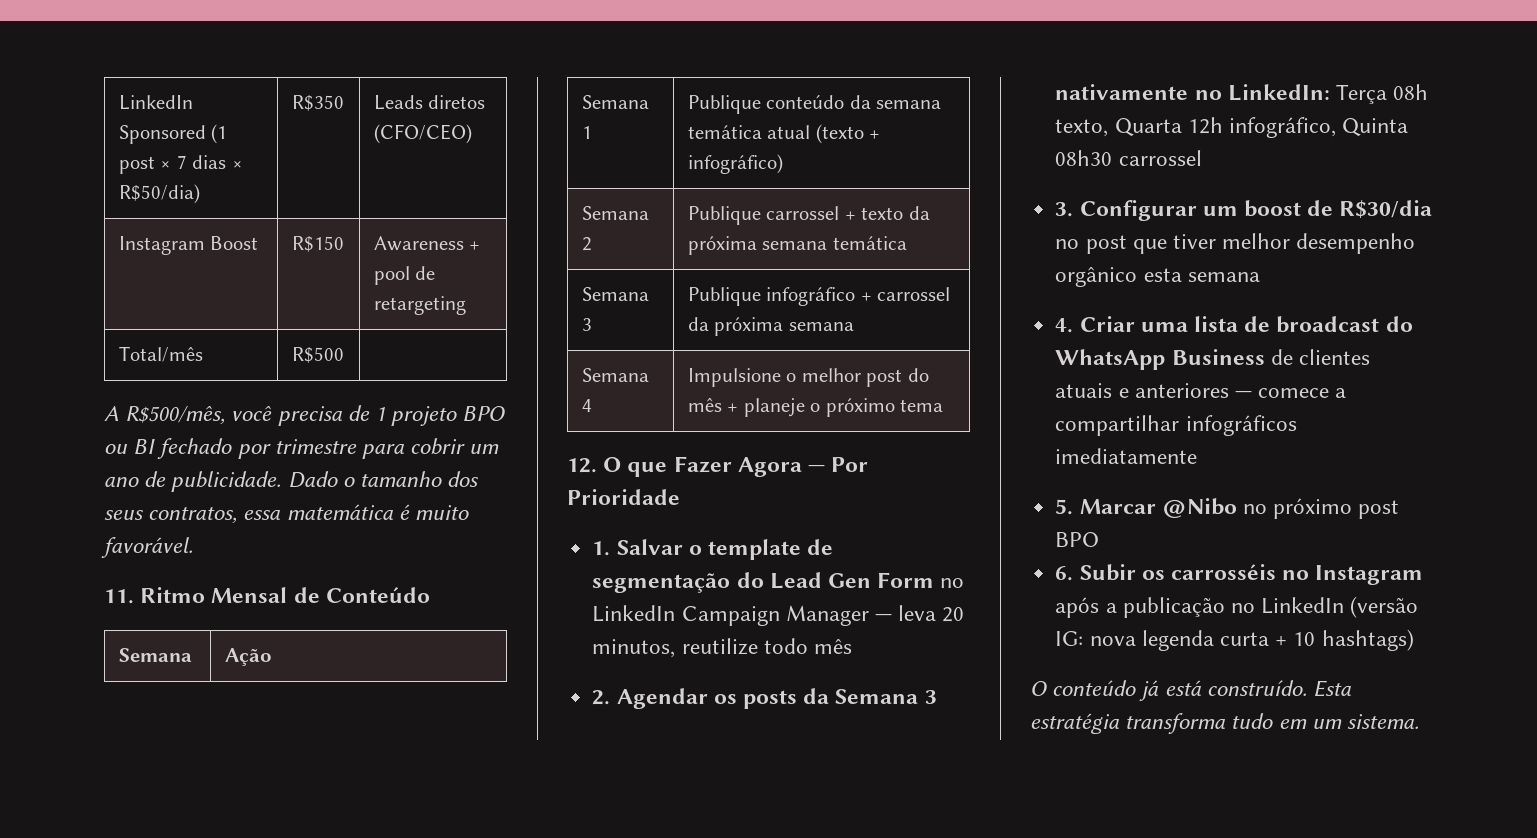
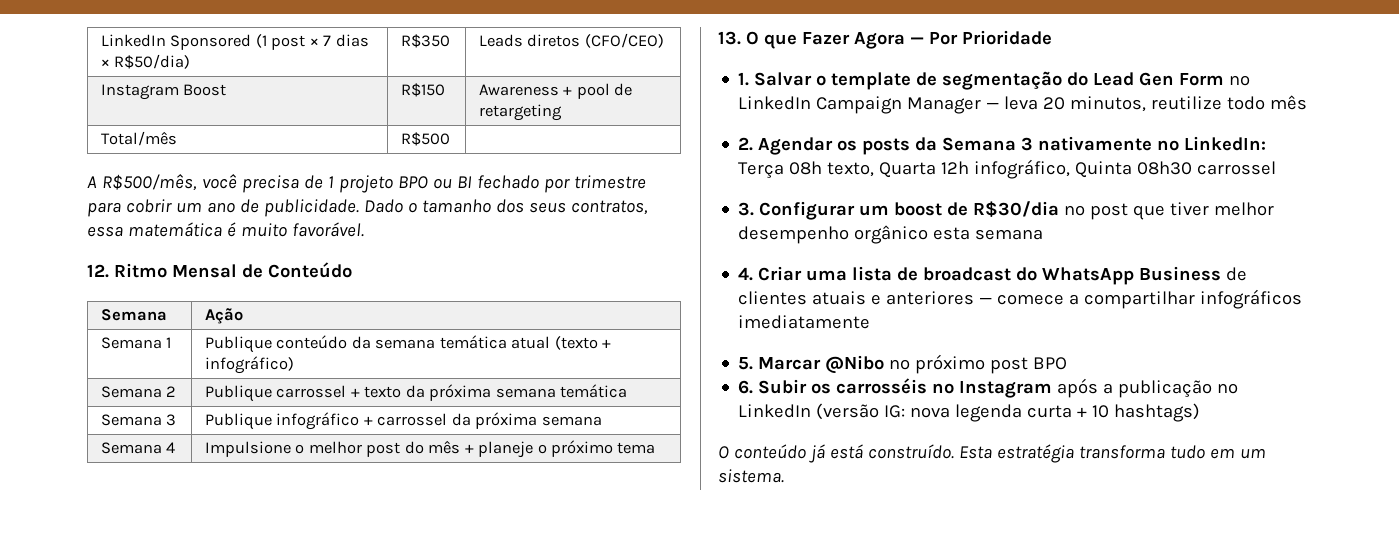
[104,589,134,604] 11. -> [87,264,109,278] 12.
[567,458,597,473] 12. -> [718,31,741,45] 13.

